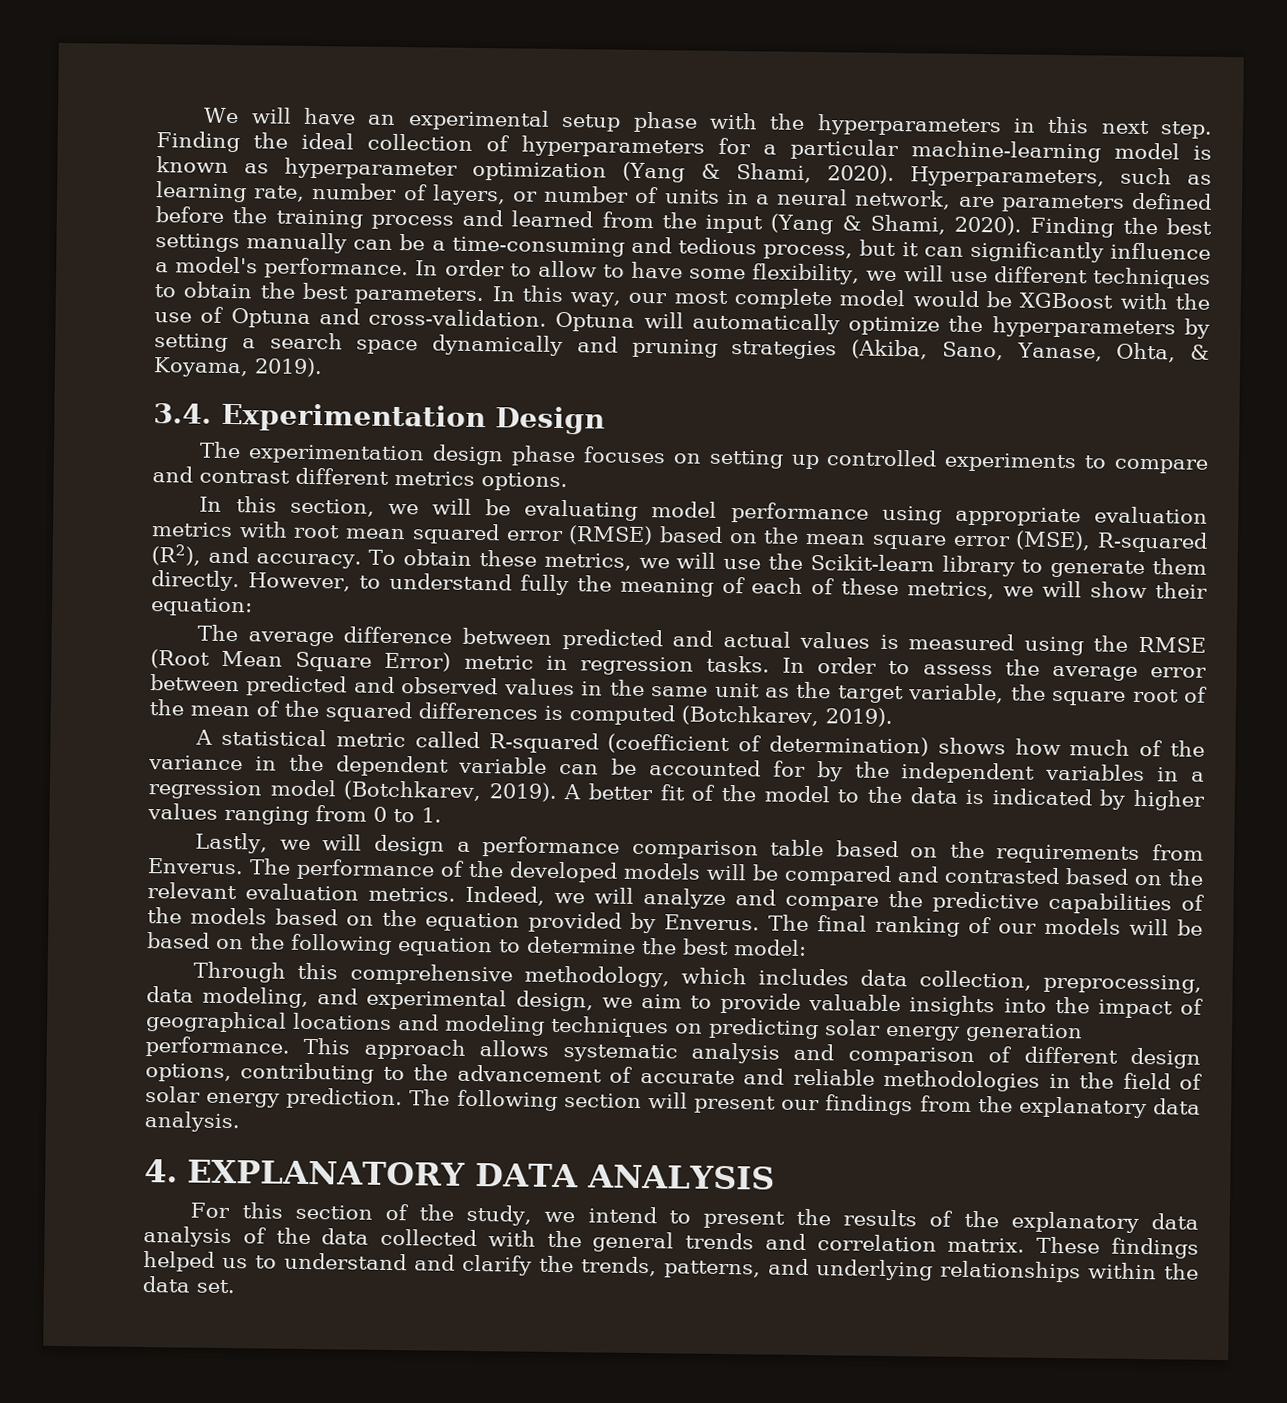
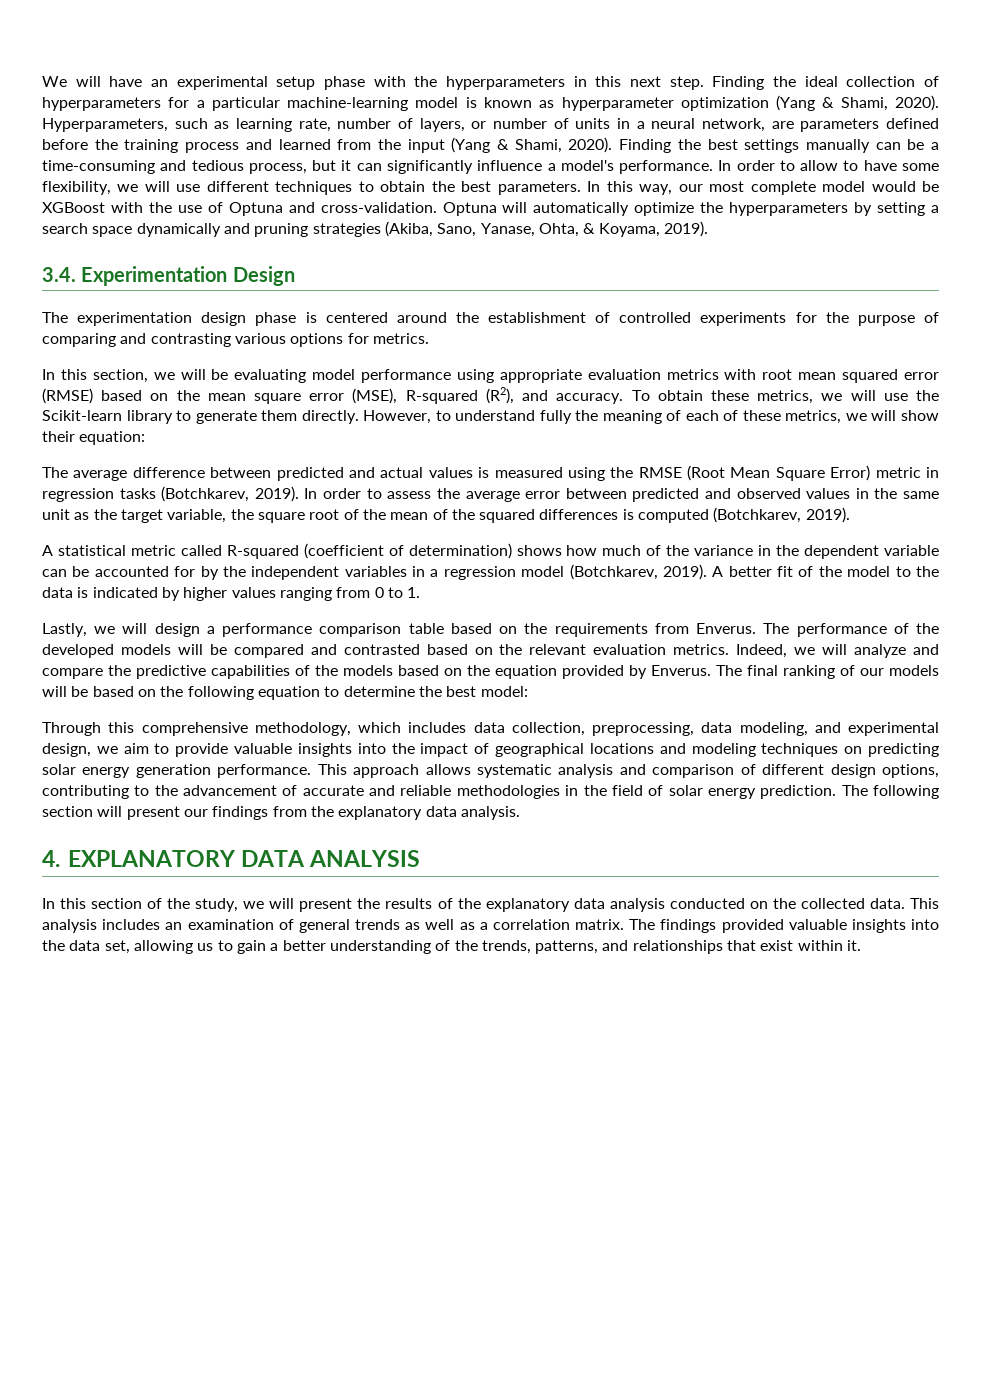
[582,446,1208,474] [152,466,568,492] focuses on setting up controlled experiments to compare and contrast different metrics options. -> [305,312,939,326] [42,333,429,347] is centered around the establishment of controlled experiments for the purpose of comparing and contrasting various options for metrics.
[706,655,770,673] tasks. -> [119,486,299,502] tasks (Botchkarev, 2019).
[190,1202,231,1219] For -> [42,898,55,909] In
[587,1206,691,1224] intend to -> [269,898,295,909] will
[242,1227,1199,1259] [143,1251,1199,1283] [142,1276,236,1294] of the data collected with the general trends and correlation matrix. These findings helped us to understand and clarify the trends, patterns, and underlying relationships within the data set. -> [669,898,939,909] [42,919,939,933] [42,940,862,954] conducted on the collected data. This analysis includes an examination of general trends as well as a correlation matrix. The findings provided valuable insights into the data set, allowing us to gain a better understanding of the trends, patterns, and relationships that exist within it.

